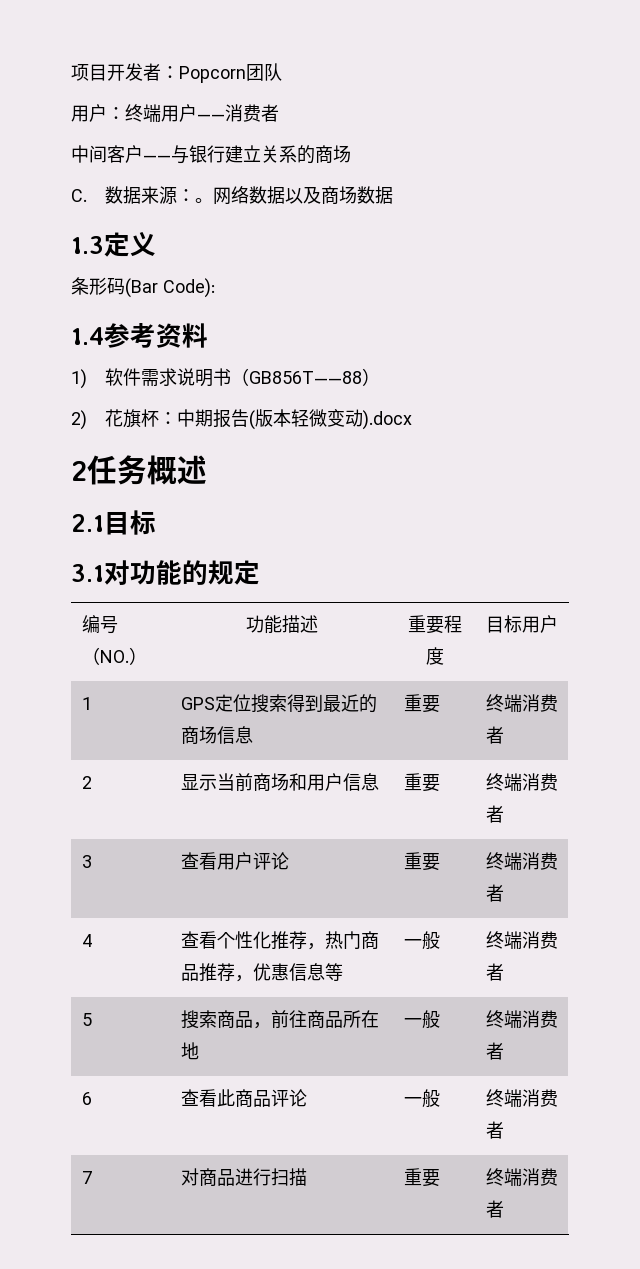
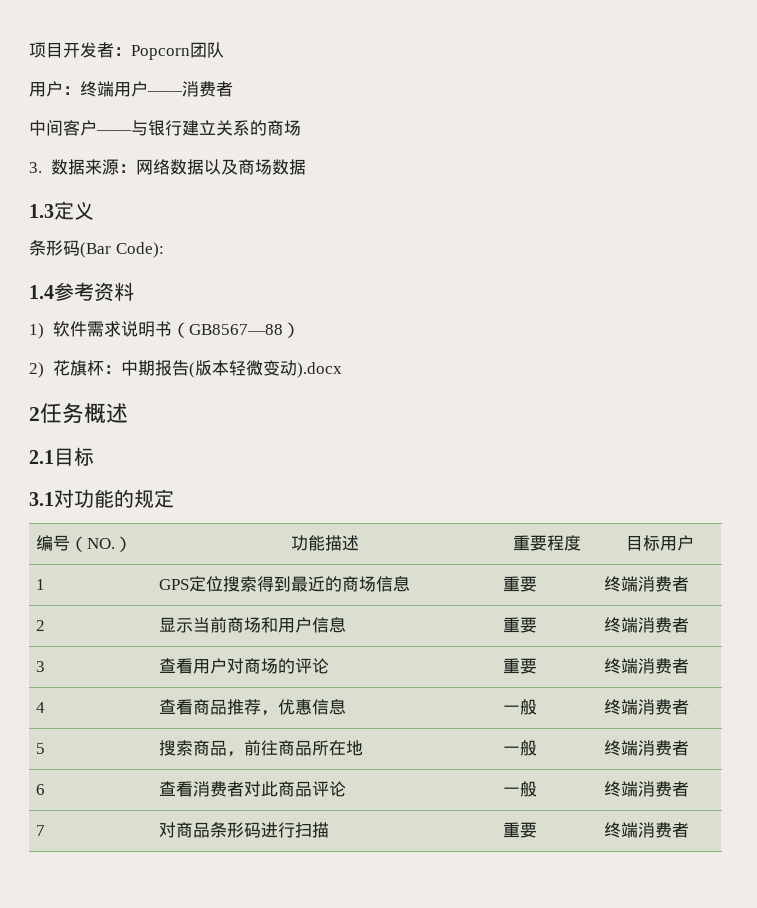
[71,189,87,202] C. -> [29,162,42,173] 3.
[195,198,214,203] 。 -> (136, 168) none
[249,371,363,384] GB856T——88 -> [188,324,283,335] GB8567—88
(253, 861) none -> [227,658,296,674] 对商场的
[216,931,361,950] 个性化推荐，热门 -> (194, 707) none
[324,963,343,981] 等 -> (347, 707) none
(217, 1098) none -> [193,781,262,797] 消费者对
(235, 1177) none -> [210,822,262,838] 条形码

